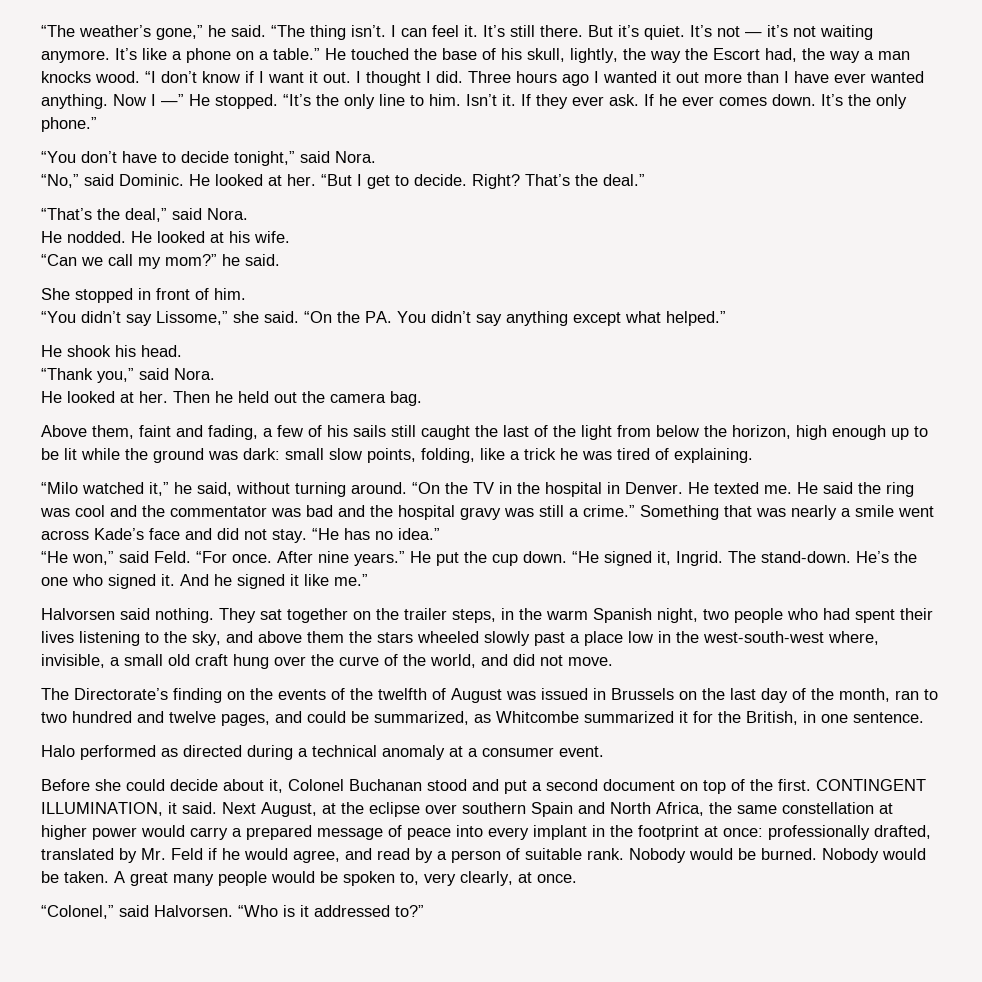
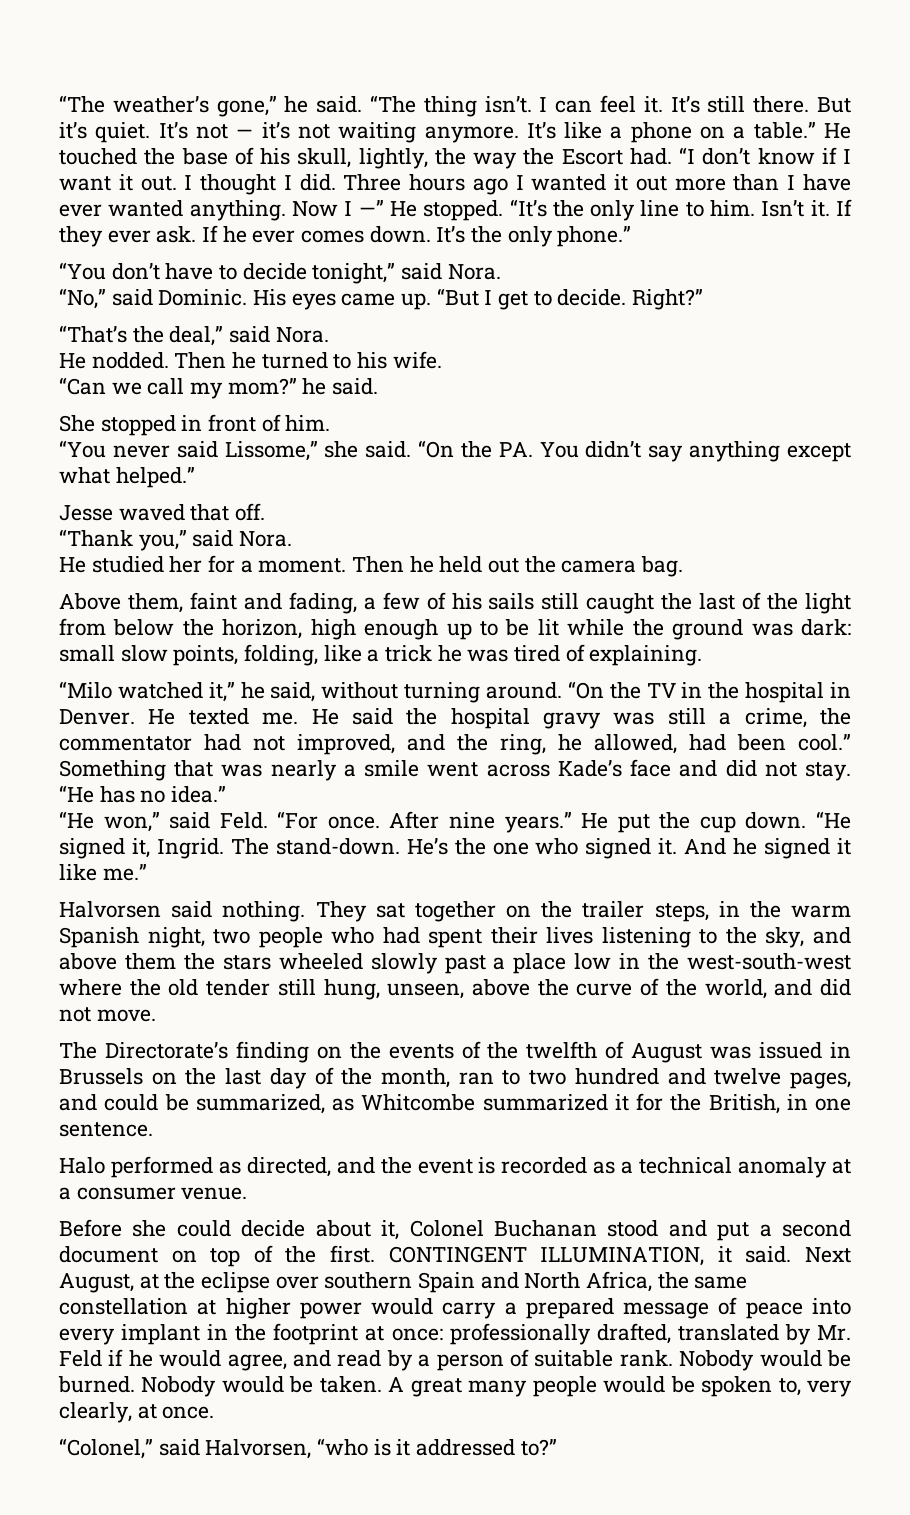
[765,48,910,63] [41,71,140,83] had, the way a man knocks wood. -> [629,148,672,165] had.
[189,174,316,186] He looked at her. -> [253,289,432,310] His eyes came up.
[472,174,645,189] Right? That’s the deal.” -> [632,289,704,310] Right?”
[131,231,224,243] He looked at -> [174,352,352,369] Then he turned to
[81,311,152,326] didn’t say -> [112,441,218,458] never said
[41,345,182,357] He shook his head. -> [59,503,266,521] Jesse waved that off.
[67,391,168,403] looked at her. -> [91,555,347,573] studied her for a moment.
[886,482,914,497] [40,505,393,517] ring was cool and the commentator was bad and the -> (438, 716) none
[583,505,635,517] crime.” -> [744,708,851,728] [59,734,851,755] crime, the commentator had not improved, and the ring, he allowed, had been cool.”
[828,631,879,645] [41,654,306,669] where, invisible, a small old craft hung over -> [59,979,530,1000] where the old tender still hung, unseen, above
[183,745,293,760] directed during -> [246,1157,616,1177] directed, and the event is recorded as
[559,746,604,757] event. -> [181,1187,248,1200] venue.
[154,905,278,917] Halvorsen. “Who -> [205,1438,369,1459] Halvorsen, “who

